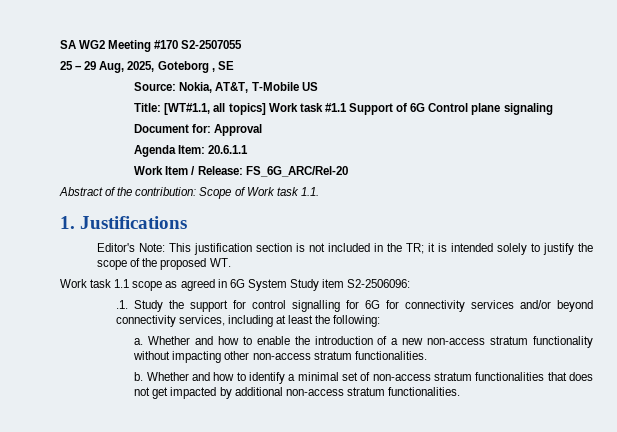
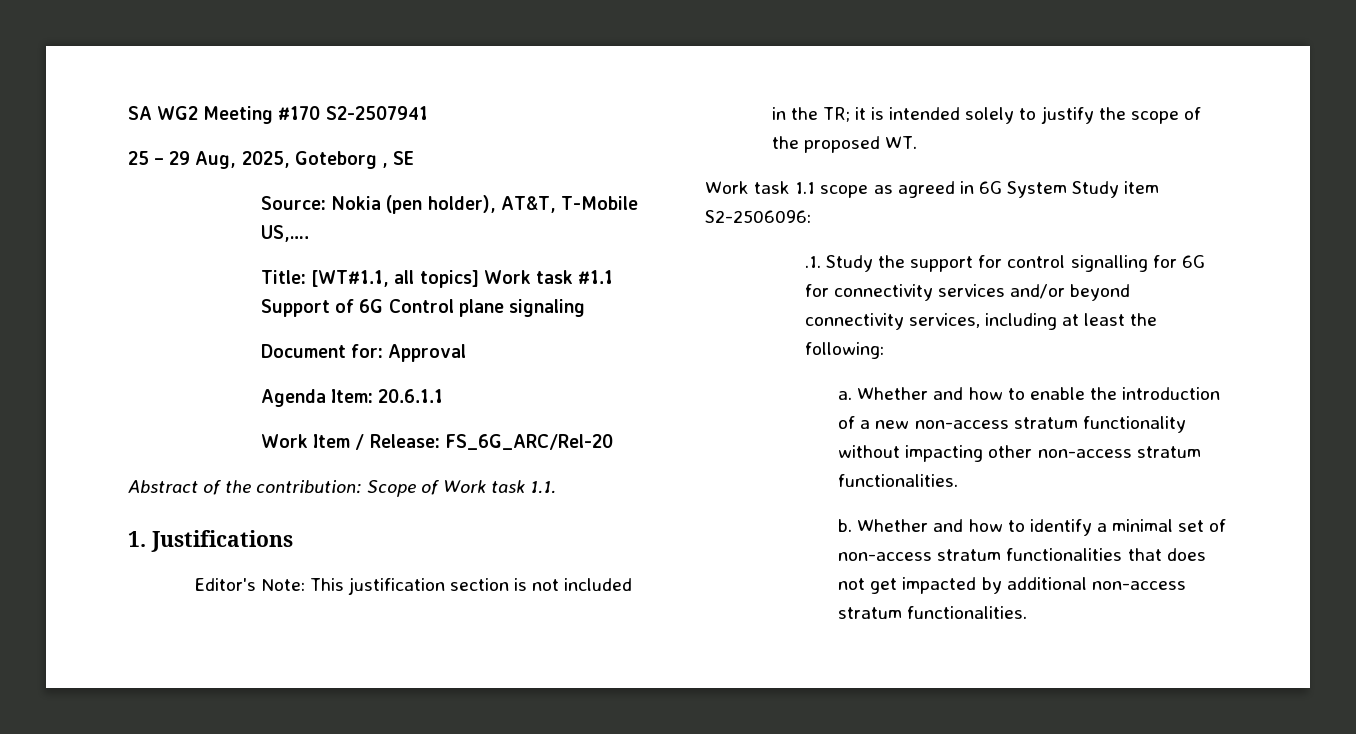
[181,40,243,49] S2-2507055 -> [325,106,428,120] S2-2507941
[179,82,213,93] Nokia, -> [331,195,496,214] Nokia (pen holder),
[301,82,318,91] US -> [261,225,310,242] US,….

